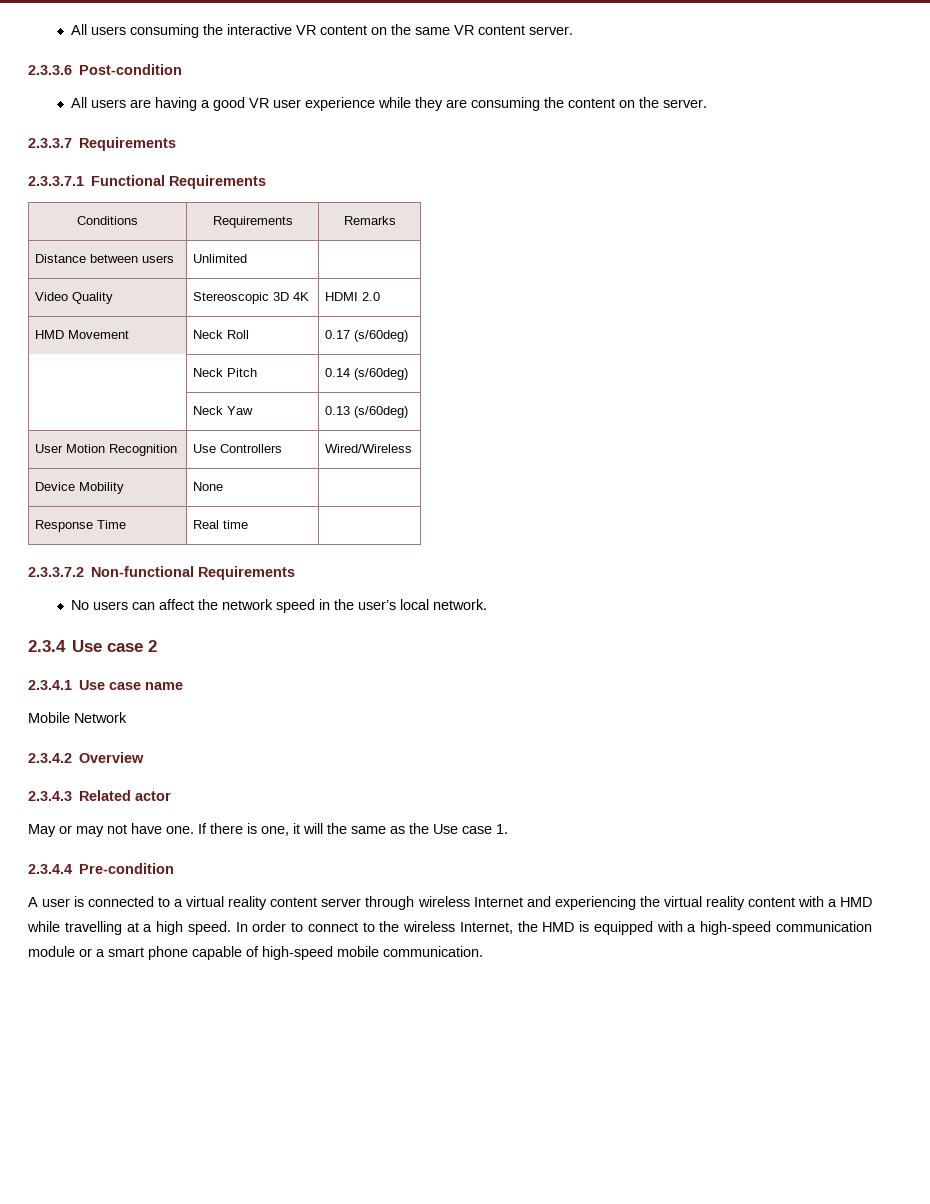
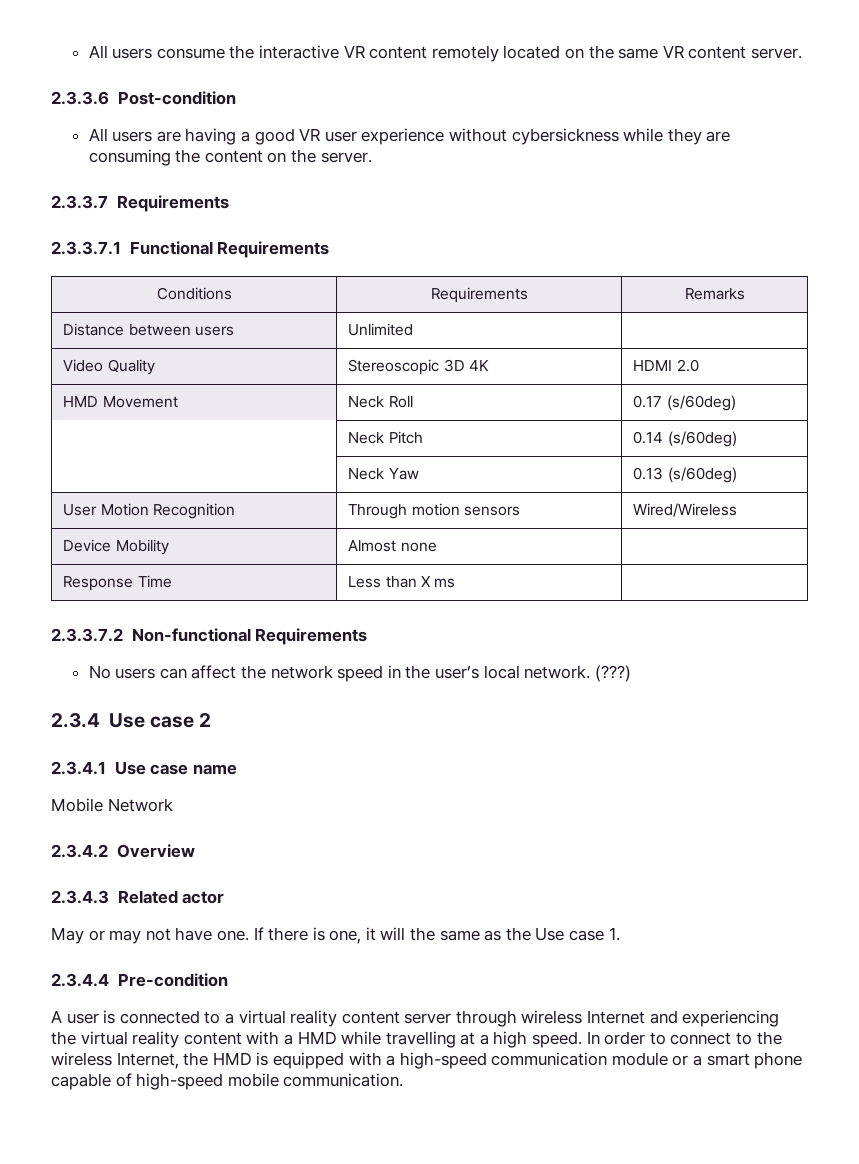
[71,24,200,38] All users consuming -> [88,45,225,59] All users consume
(368, 30) none -> [431,45,561,62] remotely located
(376, 104) none -> [448,128,619,145] without cybersickness
[192,444,282,453] Use Controllers -> [348,503,520,519] Through motion sensors
[192,482,223,491] | None -> [348,540,437,552] | Almost none
[192,520,248,529] Real time -> [348,576,455,588] Less than X ms
(488, 604) none -> [594,665,631,682] (???)

